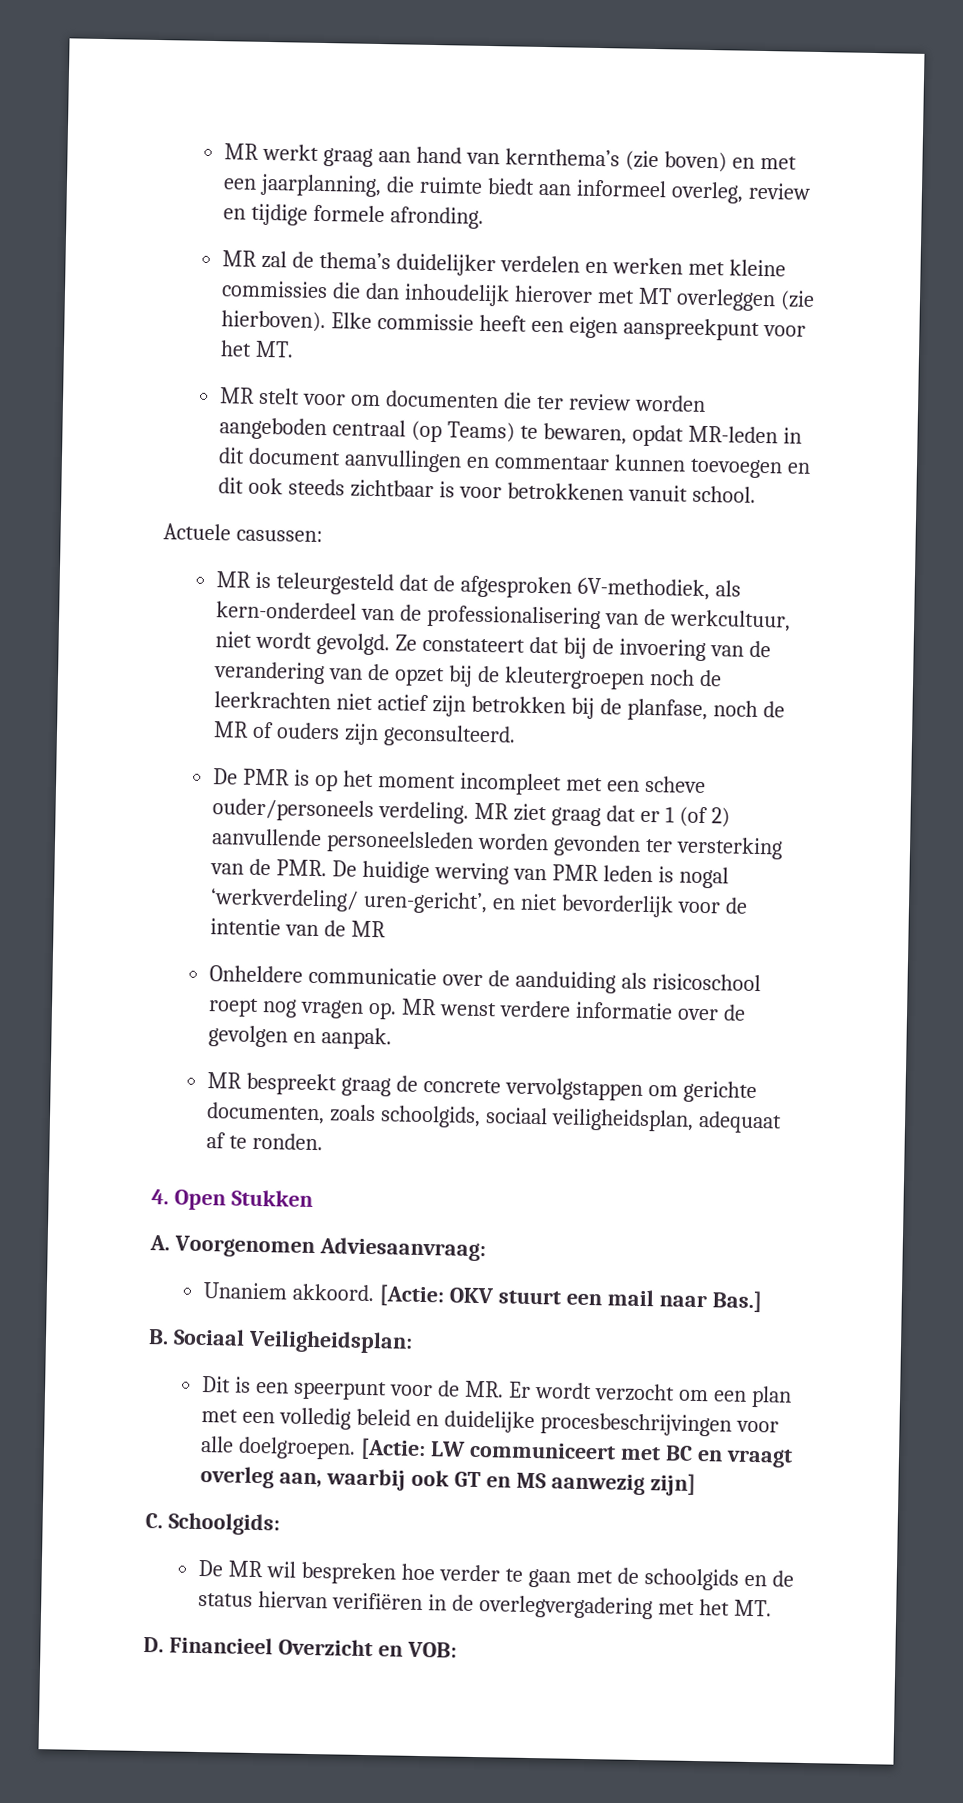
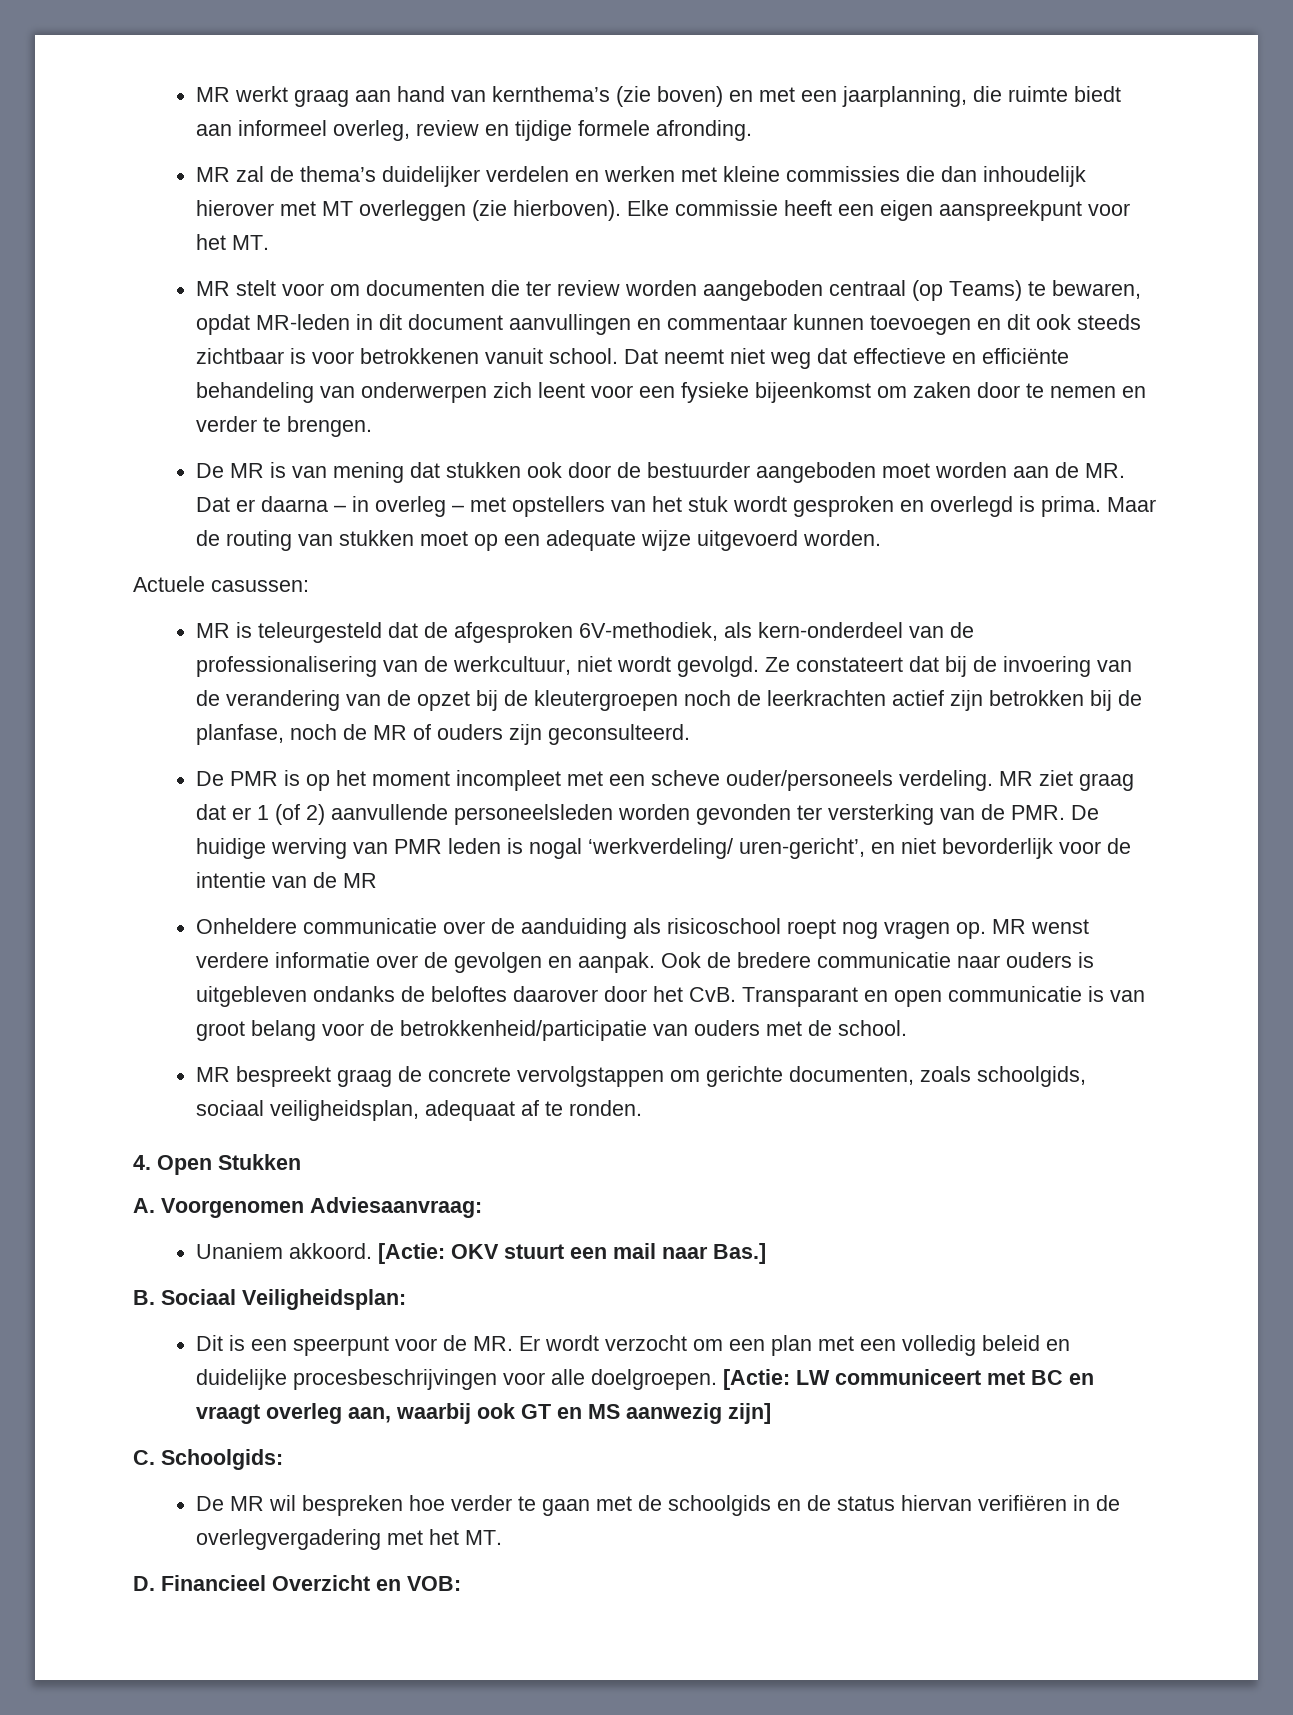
(756, 494) none -> [624,348,1070,369] [196,382,1147,403] [196,416,373,437] [196,462,1126,483] [196,496,1157,517] [196,530,882,551] Dat neemt niet weg dat effectieve en efficiënte behandeling van onderwerpen zich leent voor een fysieke bijeenkomst om zaken door te nemen en verder te brengen. // De MR is van mening dat stukken ook door de bestuurder aangeboden moet worden aan de MR. Dat er daarna – in overleg – met opstellers van het stuk wordt gesproken en overlegd is prima. Maar de routing van stukken moet op een adequate wijze uitgevoerd worden.
[336,693,374,711] niet -> (887, 698) none
(393, 1038) none -> [661,952,1095,968] [196,986,1146,1007] [196,1020,908,1041] Ook de bredere communicatie naar ouders is uitgebleven ondanks de beloftes daarover door het CvB. Transparant en open communicatie is van groot belang voor de betrokkenheid/participatie van ouders met de school.

